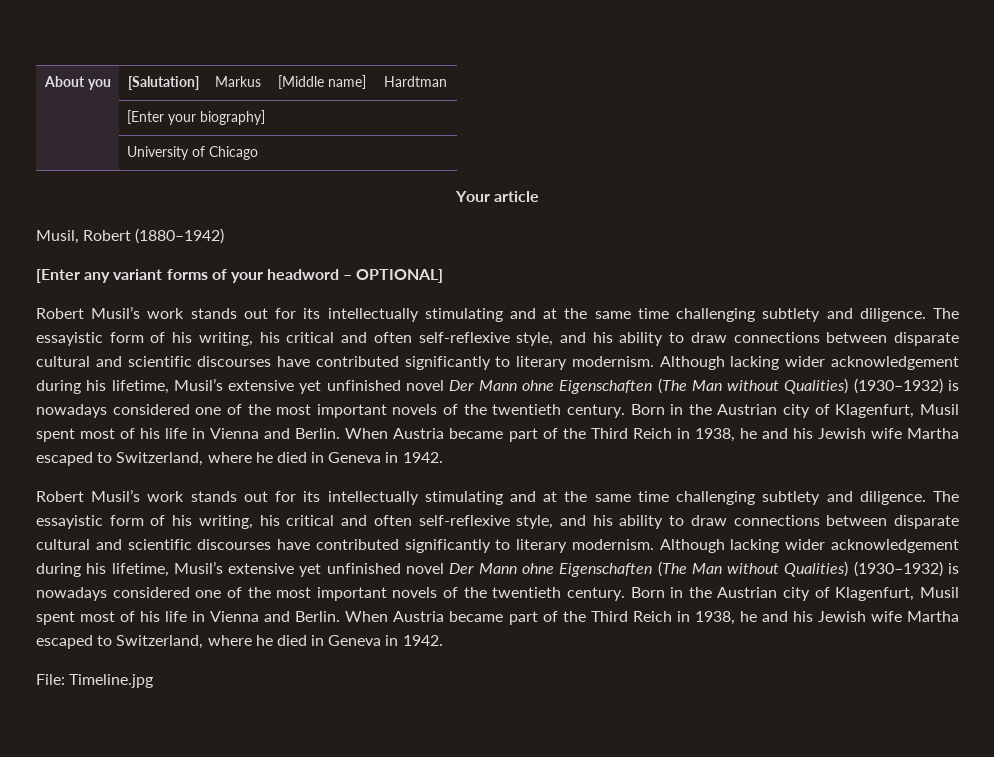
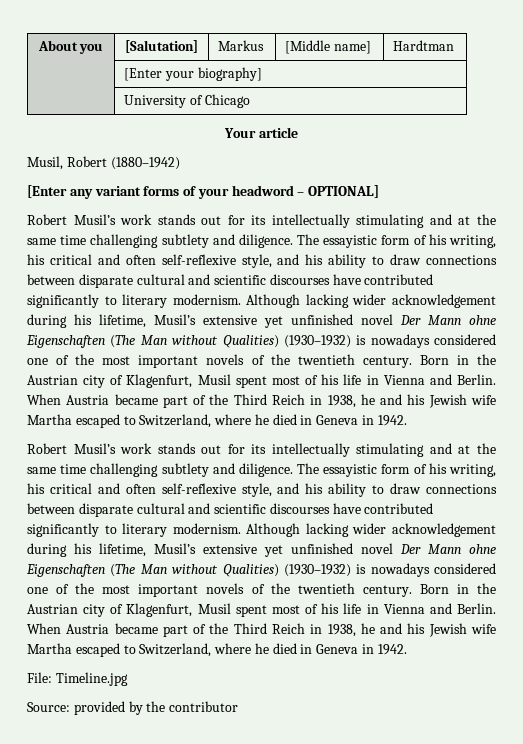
(154, 681) none -> [27,701,239,715] // Source: provided by the contributor

